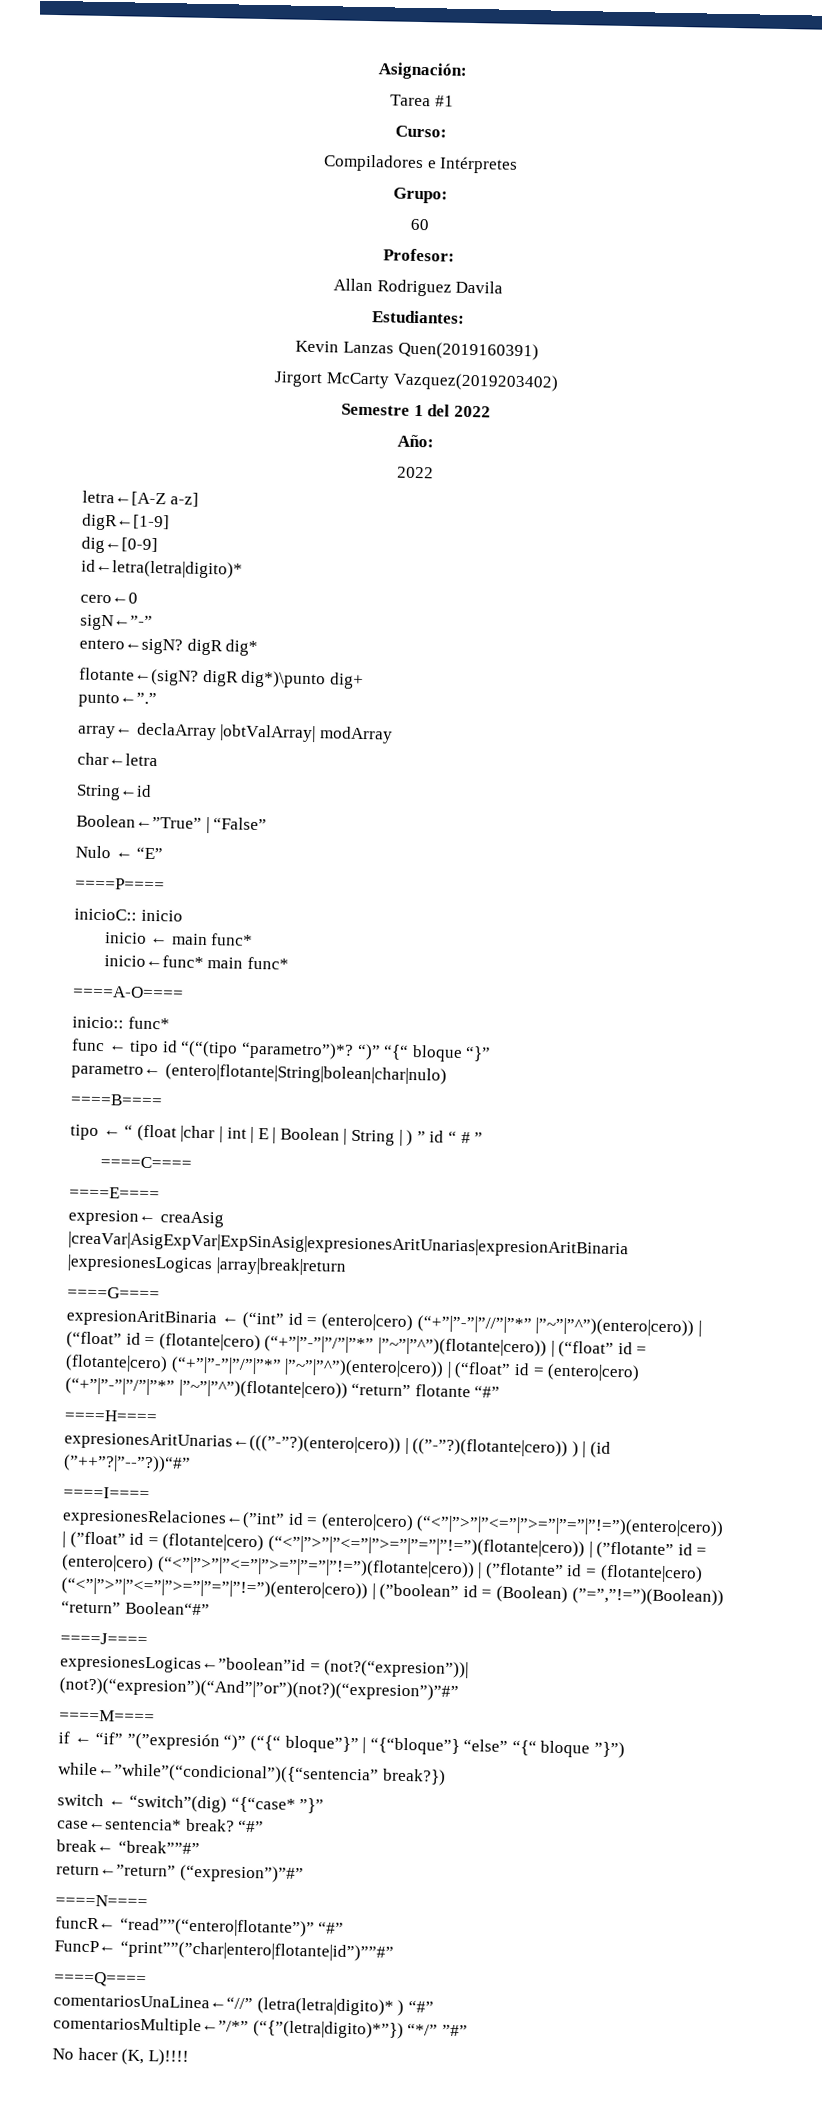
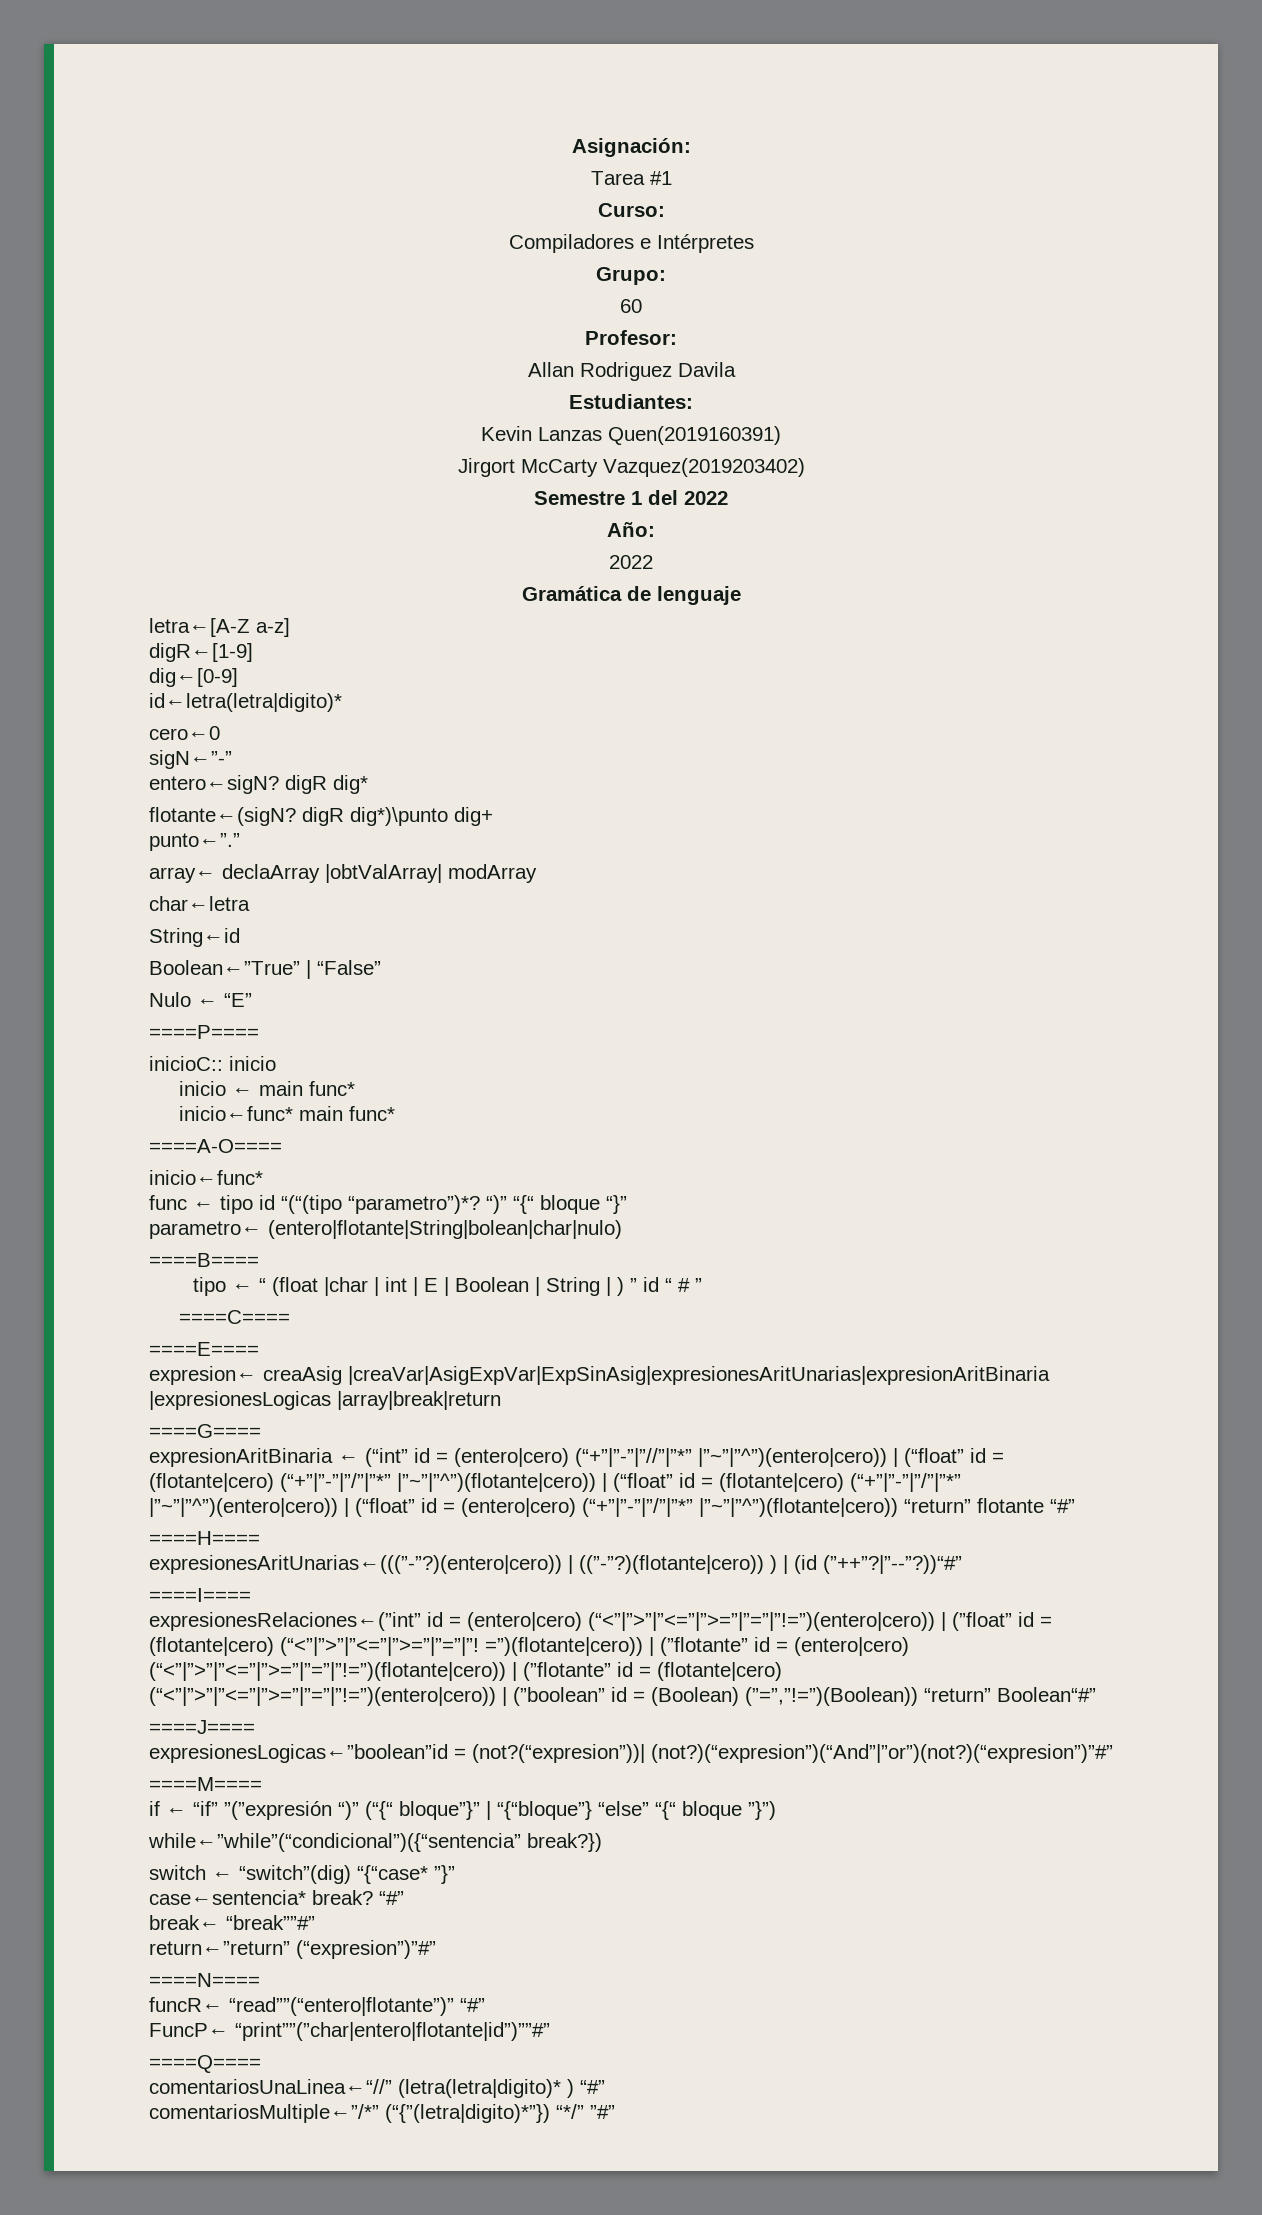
(434, 472) none -> [521,586,741,605] // Gramática de lenguaje
[72,1016,170,1030] inicio:: func* -> [149,1170,263,1185] inicio←func*
[267,1535,585,1558] (“<”|”>”|”<=”|”>=”|”=”|”!=”)(flotante|cero)) -> [280,1637,643,1656] (“<”|”>”|”<=”|”>=”|”=”|”! =”)(flotante|cero))
[52,2047,189,2066] // No hacer (K, L)!!!! -> (615, 2112) none

